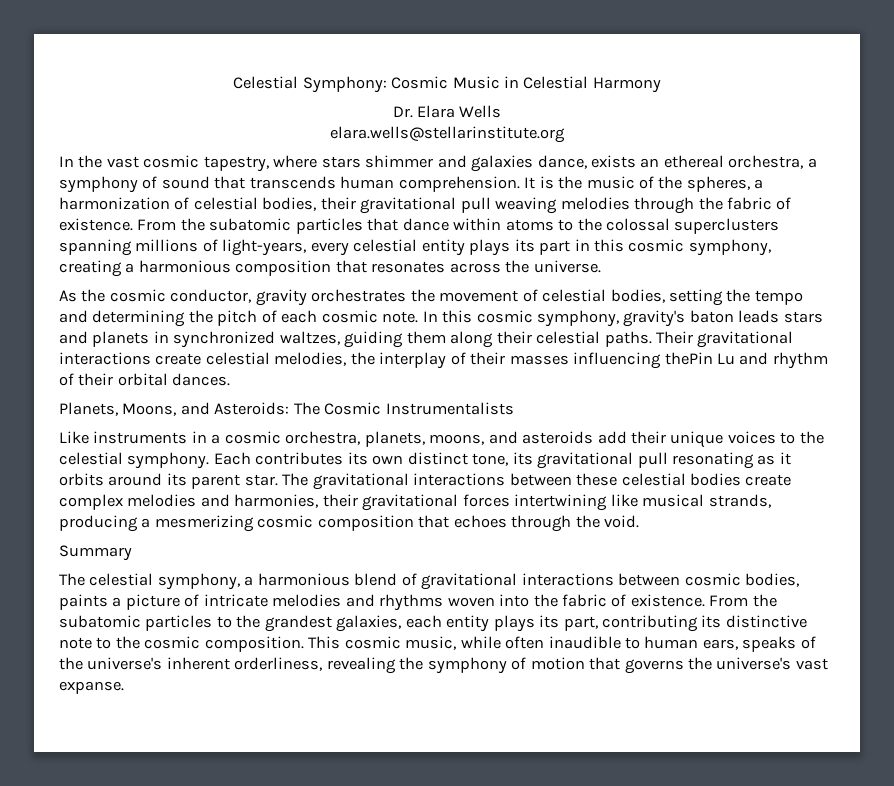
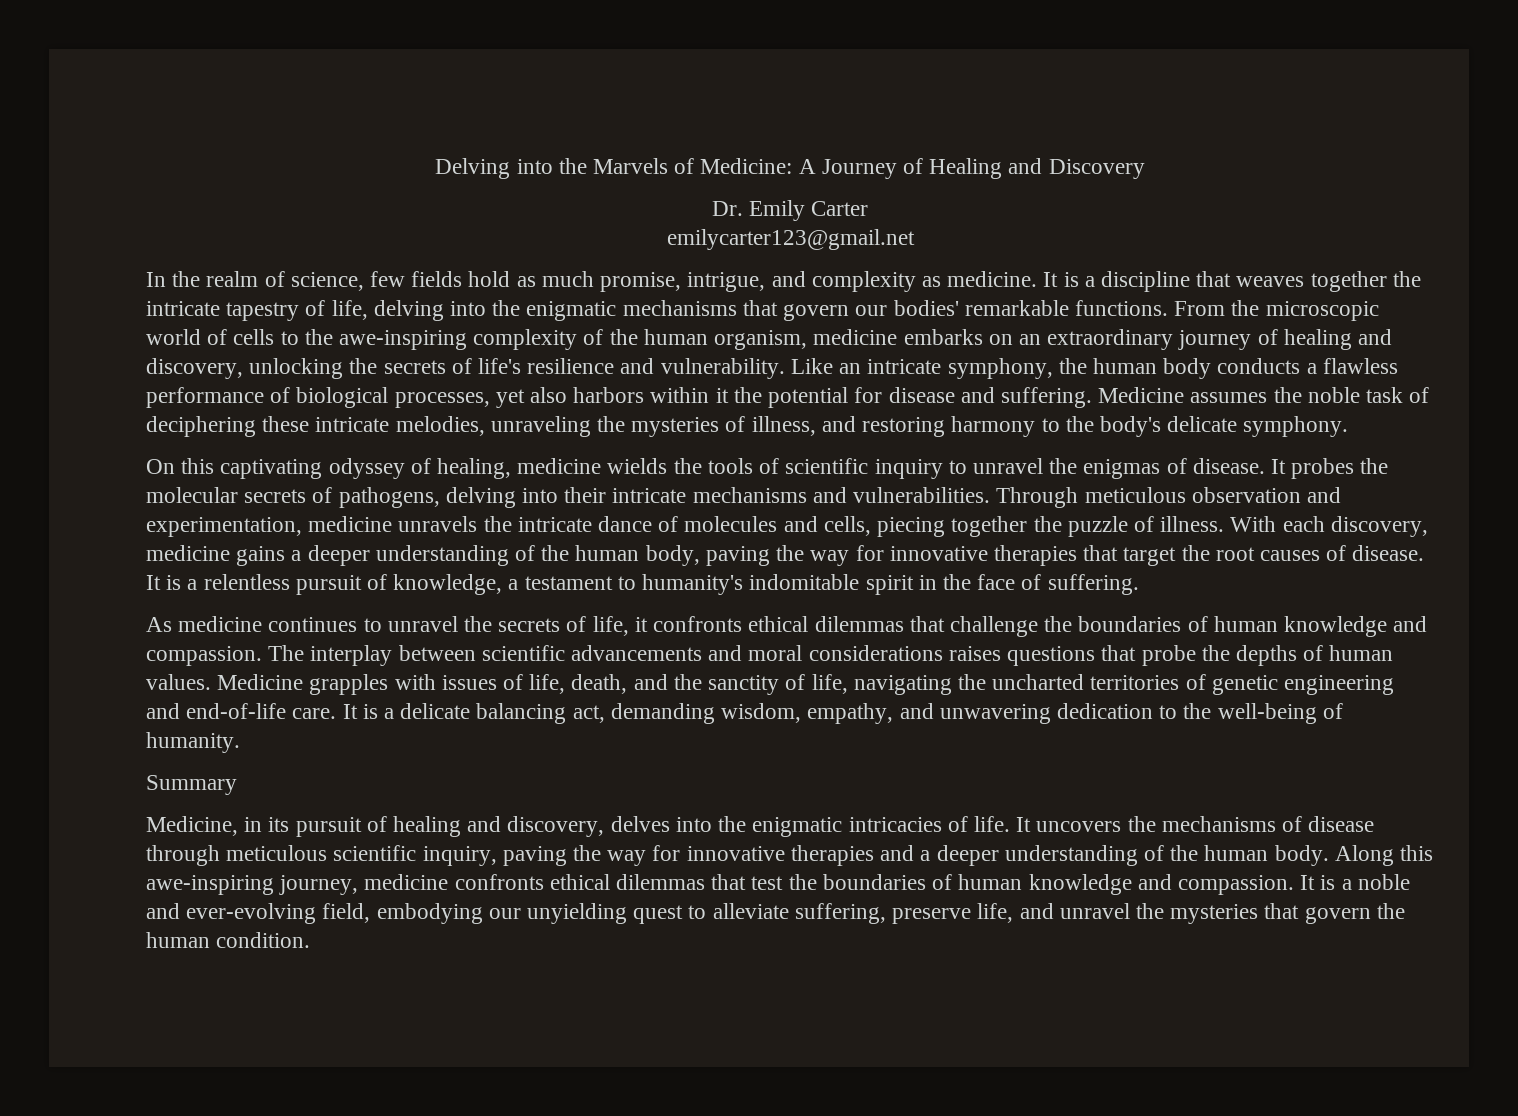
[233,76,661,93] [392,105,502,118] [330,126,565,143] [59,155,817,172] [59,176,764,193] [59,197,792,214] [59,218,780,234] [59,239,771,256] [59,260,601,277] [59,289,803,306] [59,310,823,327] [59,331,794,348] [59,352,828,369] [59,373,231,386] [59,402,514,416] [59,431,824,448] [59,452,791,469] [59,473,792,490] [59,494,771,511] [59,515,640,532] [59,545,132,561] [59,573,800,590] [59,594,777,611] [59,615,807,632] [59,636,816,652] [59,657,828,674] [59,681,124,694] Celestial Symphony: Cosmic Music in Celestial Harmony // Dr. Elara Wells // elara.wells@stellarinstitute.org // In the vast cosmic tapestry, where stars shimmer and galaxies dance, exists an ethereal orchestra, a symphony of sound that transcends human comprehension. It is the music of the spheres, a harmonization of celestial bodies, their gravitational pull weaving melodies through the fabric of existence. From the subatomic particles that dance within atoms to the colossal superclusters spanning millions of light-years, every celestial entity plays its part in this cosmic symphony, creating a harmonious composition that resonates across the universe. // As the cosmic conductor, gravity orchestrates the movement of celestial bodies, setting the tempo and determining the pitch of each cosmic note. In this cosmic symphony, gravity's baton leads stars and planets in synchronized waltzes, guiding them along their celestial paths. Their gravitational interactions create celestial melodies, the interplay of their masses influencing thePin Lu and rhythm of their orbital dances. // Planets, Moons, and Asteroids: The Cosmic Instrumentalists // Like instruments in a cosmic orchestra, planets, moons, and asteroids add their unique voices to the celestial symphony. Each contributes its own distinct tone, its gravitational pull resonating as it orbits around its parent star. The gravitational interactions between these celestial bodies create complex melodies and harmonies, their gravitational forces intertwining like musical strands, producing a mesmerizing cosmic composition that echoes through the void. // Summary // The celestial symphony, a harmonious blend of gravitational interactions between cosmic bodies, paints a picture of intricate melodies and rhythms woven into the fabric of existence. From the subatomic particles to the grandest galaxies, each entity plays its part, contributing its distinctive note to the cosmic composition. This cosmic music, while often inaudible to human ears, speaks of the universe's inherent orderliness, revealing the symphony of motion that governs the universe's vast expanse. -> [435,158,1145,179] [711,200,869,221] [666,229,915,250] [146,271,1421,292] [146,300,1379,321] [146,329,1392,350] [146,358,1398,379] [146,387,1430,408] [146,416,1349,437] [146,458,1389,479] [146,487,1341,508] [146,516,1428,537] [146,545,1425,566] [146,574,1139,595] [146,616,1428,637] [146,645,1394,666] [146,674,1394,695] [146,703,1343,724] [146,732,240,753] [146,775,237,795] [146,816,1375,837] [146,845,1433,866] [146,874,1410,895] [146,903,1405,924] [146,932,311,948] Delving into the Marvels of Medicine: A Journey of Healing and Discovery // Dr. Emily Carter // emilycarter123@gmail.net // In the realm of science, few fields hold as much promise, intrigue, and complexity as medicine. It is a discipline that weaves together the intricate tapestry of life, delving into the enigmatic mechanisms that govern our bodies' remarkable functions. From the microscopic world of cells to the awe-inspiring complexity of the human organism, medicine embarks on an extraordinary journey of healing and discovery, unlocking the secrets of life's resilience and vulnerability. Like an intricate symphony, the human body conducts a flawless performance of biological processes, yet also harbors within it the potential for disease and suffering. Medicine assumes the noble task of deciphering these intricate melodies, unraveling the mysteries of illness, and restoring harmony to the body's delicate symphony. // On this captivating odyssey of healing, medicine wields the tools of scientific inquiry to unravel the enigmas of disease. It probes the molecular secrets of pathogens, delving into their intricate mechanisms and vulnerabilities. Through meticulous observation and experimentation, medicine unravels the intricate dance of molecules and cells, piecing together the puzzle of illness. With each discovery, medicine gains a deeper understanding of the human body, paving the way for innovative therapies that target the root causes of disease. It is a relentless pursuit of knowledge, a testament to humanity's indomitable spirit in the face of suffering. // As medicine continues to unravel the secrets of life, it confronts ethical dilemmas that challenge the boundaries of human knowledge and compassion. The interplay between scientific advancements and moral considerations raises questions that probe the depths of human values. Medicine grapples with issues of life, death, and the sanctity of life, navigating the uncharted territories of genetic engineering and end-of-life care. It is a delicate balancing act, demanding wisdom, empathy, and unwavering dedication to the well-being of humanity. // Summary // Medicine, in its pursuit of healing and discovery, delves into the enigmatic intricacies of life. It uncovers the mechanisms of disease through meticulous scientific inquiry, paving the way for innovative therapies and a deeper understanding of the human body. Along this awe-inspiring journey, medicine confronts ethical dilemmas that test the boundaries of human knowledge and compassion. It is a noble and ever-evolving field, embodying our unyielding quest to alleviate suffering, preserve life, and unravel the mysteries that govern the human condition.

